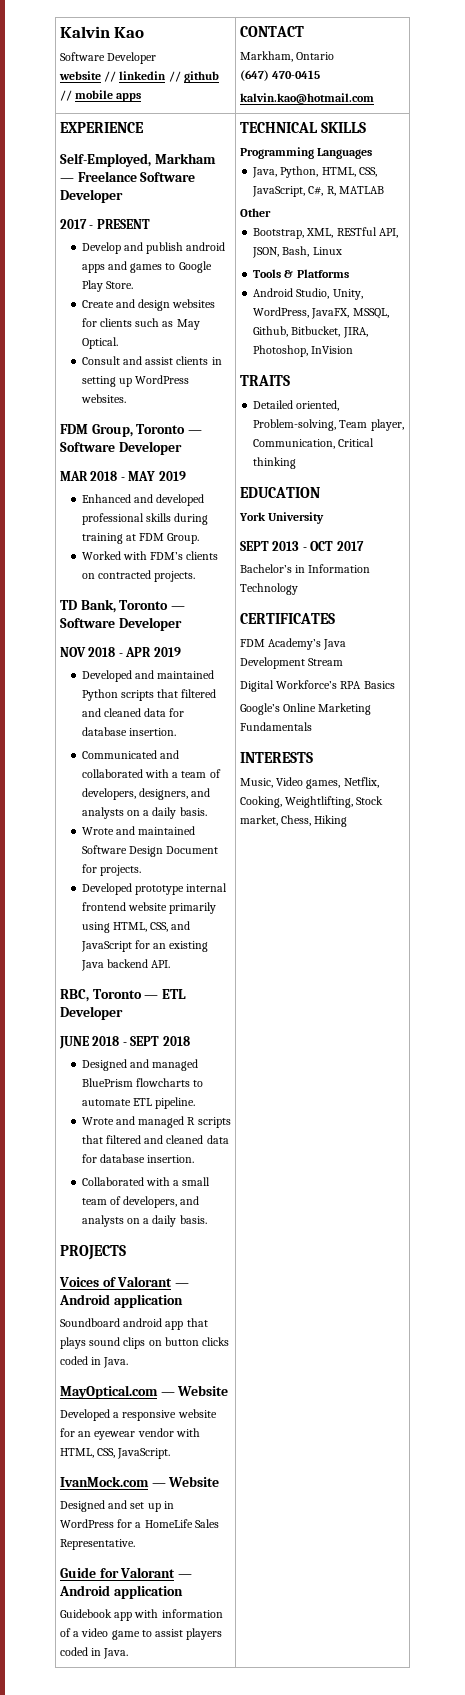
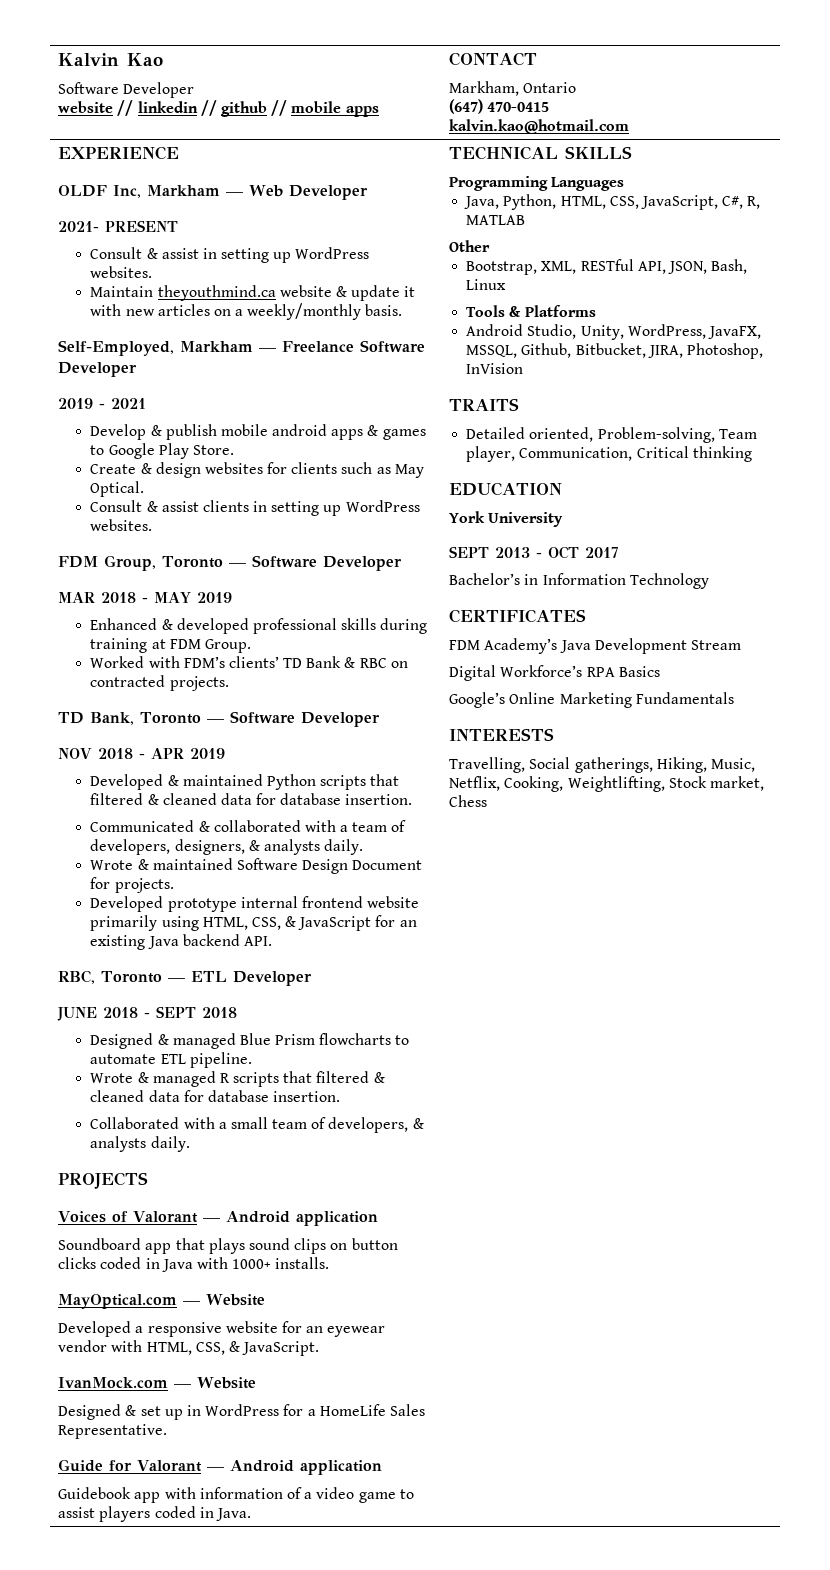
(144, 127) none -> [58,185,369,200] [58,220,179,232] [90,247,370,263] [90,266,153,278] [90,285,416,301] [90,303,403,320] // OLDF Inc, Markham — Web Developer // 2021- PRESENT // Consult & assist in setting up WordPress websites. // Maintain theyouthmind.ca website & update it with new articles on a weekly/monthly basis.
[59,219,150,229] [81,242,184,254] 2017 - PRESENT // Develop and publish -> [58,398,147,409] [90,424,268,440] 2019 - 2021 // Develop & publish mobile
[107,261,127,270] and -> [367,425,379,436] &
[115,299,135,308] and -> [140,463,152,474] &
[122,356,142,365] and -> [146,501,158,512] &
[133,494,153,503] and -> [161,619,173,630] &
[186,551,219,560] clients -> [228,656,387,668] clients’ TD Bank & RBC
[134,670,154,679] and -> [167,775,179,786] &
[81,708,101,717] and -> [147,794,159,805] &
[159,750,179,759] and -> [198,821,210,832] &
[191,788,211,797] [81,807,207,819] [81,826,135,835] and analysts on a daily basis. // Wrote and -> [248,839,364,855] [90,859,149,870] & analysts daily. // Wrote &
[171,921,191,930] and -> [285,916,297,927] &
[129,1059,199,1071] [81,1078,133,1087] and managed BluePrism -> [157,1033,316,1049] & managed Blue Prism
[115,1116,135,1125] and -> [137,1072,149,1083] &
[144,1135,164,1144] and -> [373,1072,385,1083] &
[180,1196,200,1205] [81,1215,207,1227] and analysts on a daily basis. -> [412,1118,424,1129] [90,1136,190,1152] & analysts daily.
[123,1318,163,1327] android -> (142, 1244) none
[103,1357,129,1368] Java. -> [161,1257,330,1272] Java with 1000+ installs.
(116, 1453) none -> [228,1341,240,1352] &
[108,1500,128,1509] and -> [125,1405,137,1416] &
[239,777,341,789] Music, Video games, -> [449,757,755,773] Travelling, Social gatherings, Hiking, Music,
[281,815,348,827] Chess, Hiking -> [449,795,488,807] Chess

